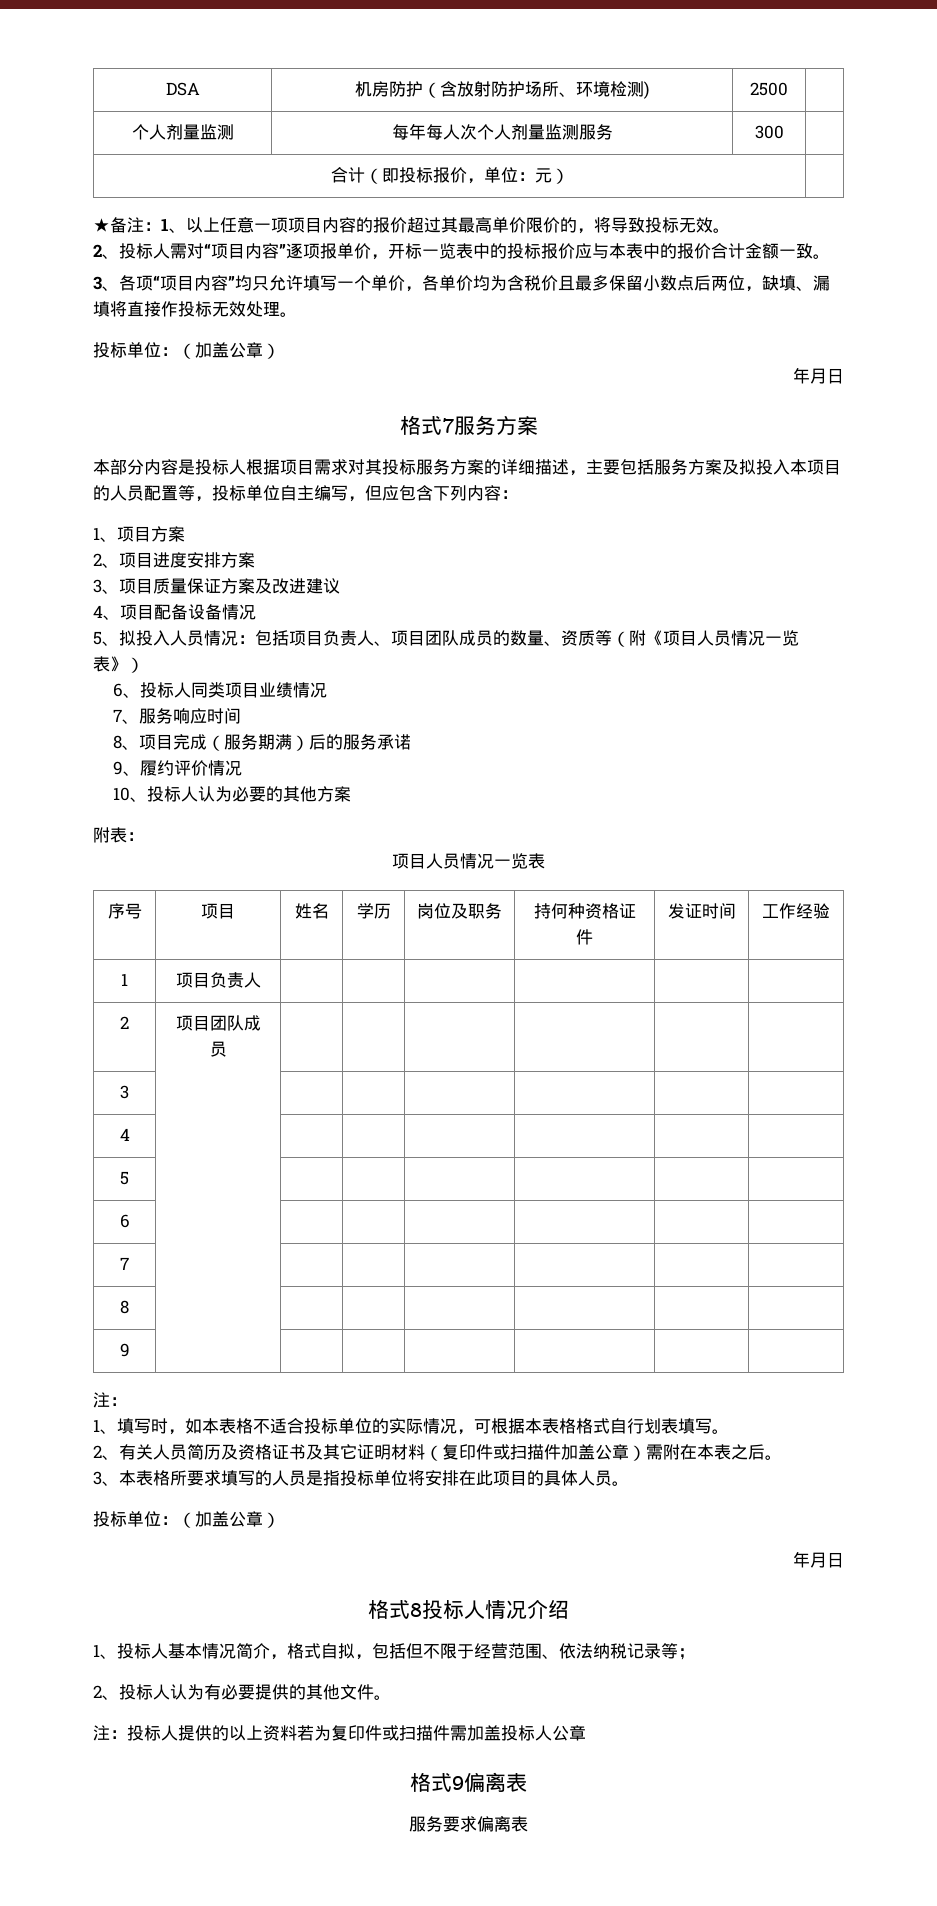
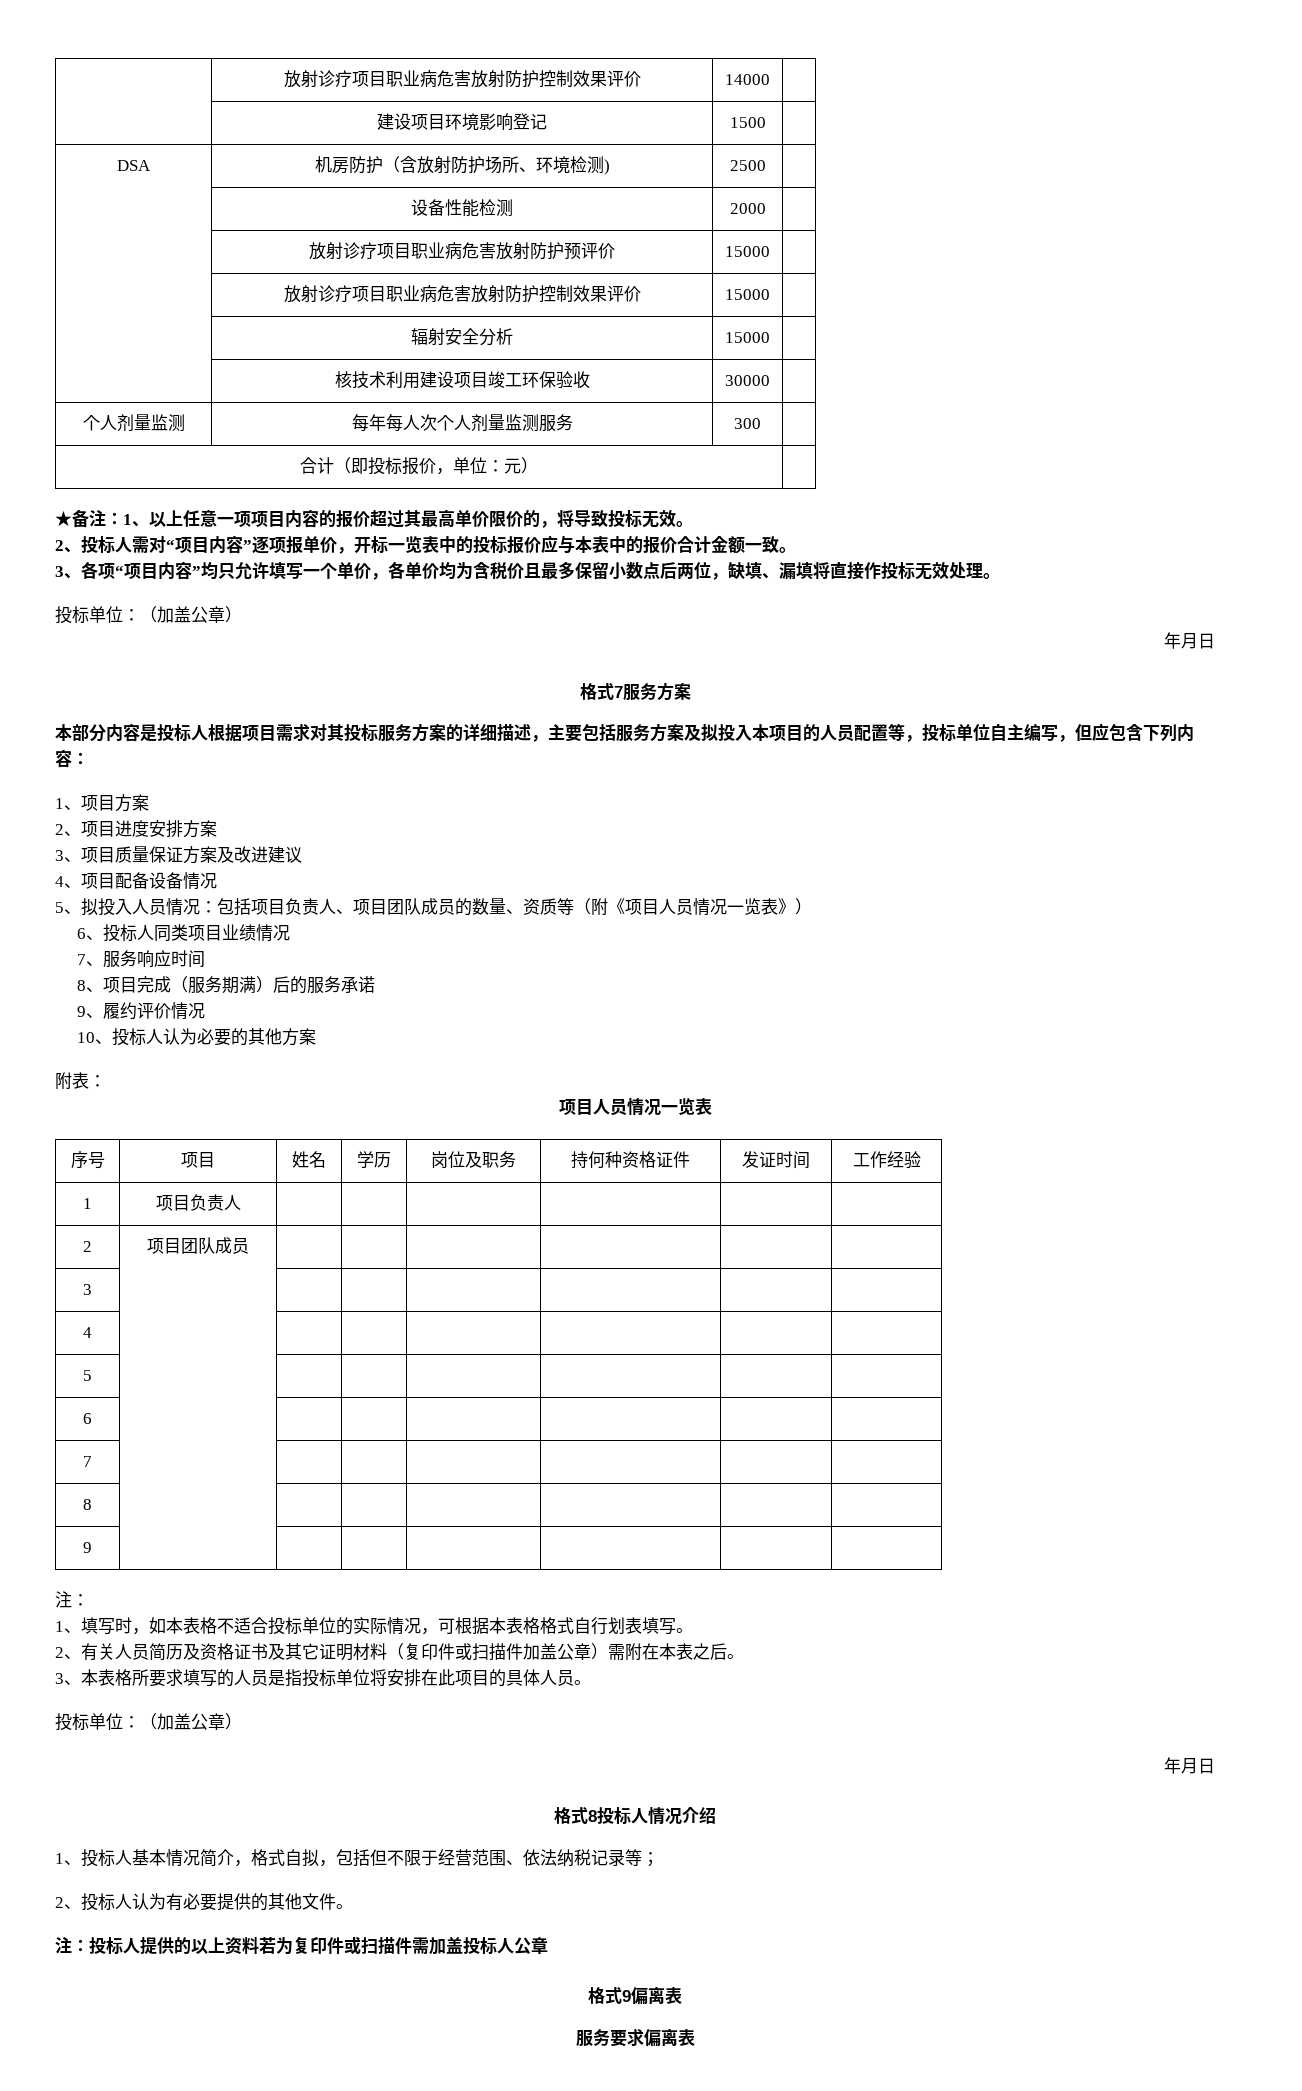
(165, 89) none -> [283,70,641,88] [725,74,770,85] [377,113,547,131] [729,117,766,128] | 放射诊疗项目职业病危害放射防护控制效果评价 | 14000 | // | 建设项目环境影响登记 | 1500 | //
(788, 89) none -> [411,199,513,217] [729,203,766,214] [309,242,615,260] [725,246,770,257] [283,285,641,303] [725,289,770,300] [411,328,513,346] [725,332,770,343] [334,371,590,389] [725,375,770,386] // | 设备性能检测 | 2000 | // | 放射诊疗项目职业病危害放射防护预评价 | 15000 | // | 放射诊疗项目职业病危害放射防护控制效果评价 | 15000 | // | 辐射安全分析 | 15000 | // | 核技术利用建设项目竣工环保验收 | 30000 |

